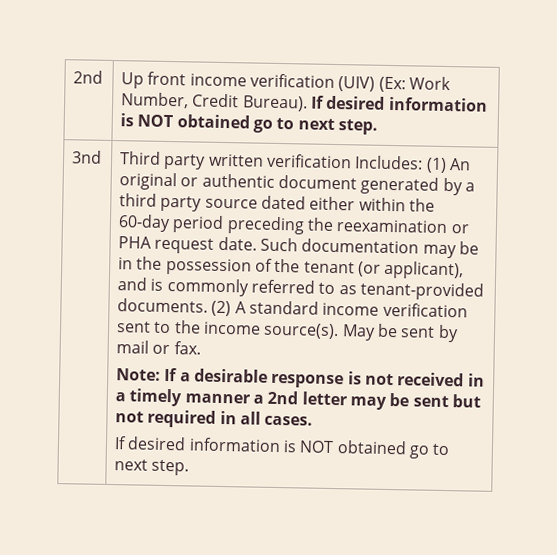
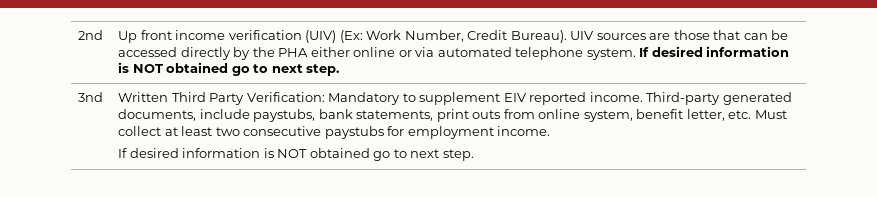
(308, 103) none -> [570,30,789,40] [118,47,636,60] UIV sources are those that can be accessed directly by the PHA either online or via automated telephone system.
[120,151,471,173] [119,172,475,196] [119,193,435,212] [118,214,469,235] [118,236,479,259] [118,256,465,280] [117,277,484,301] [117,298,468,318] [116,320,459,343] [116,340,201,355] [116,367,485,389] [115,388,481,410] [115,409,314,428] Third party written verification Includes: (1) An original or authentic document generated by a third party source dated either within the 60-day period preceding the reexamination or PHA request date. Such documentation may be in the possession of the tenant (or applicant), and is commonly referred to as tenant-provided documents. (2) A standard income verification sent to the income source(s). May be sent by mail or fax. // Note: If a desirable response is not received in a timely manner a 2nd letter may be sent but not required in all cases. -> [118,92,792,105] [118,109,787,122] [118,126,551,139] Written Third Party Verification: Mandatory to supplement EIV reported income. Third-party generated documents, include paystubs, bank statements, print outs from online system, benefit letter, etc. Must collect at least two consecutive paystubs for employment income.

